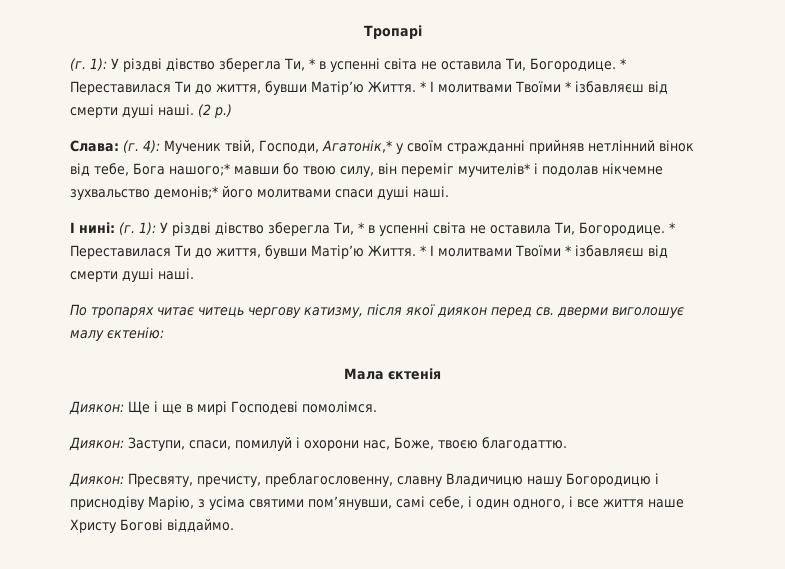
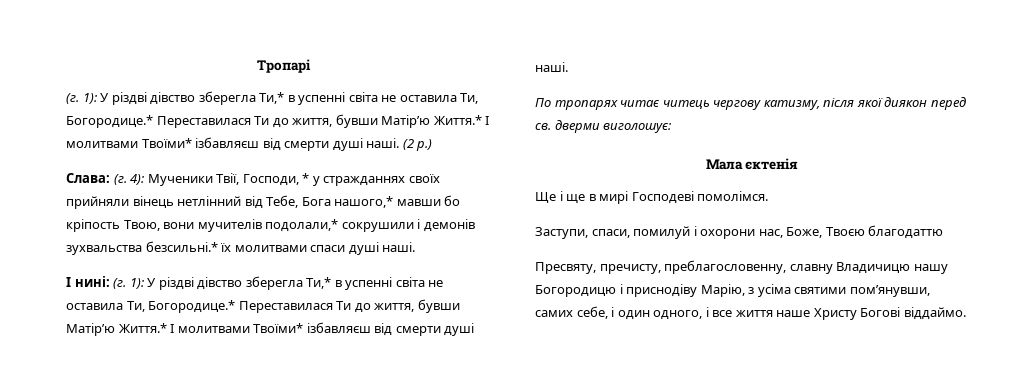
[284,58,626,72] [70,81,571,95] Ти, * в успенні світа не оставила Ти, Богородице. * Переставилася Ти до життя, бувши Матір’ю Життя. * I молитвами Твоїми * -> [259,92,479,105] [66,114,490,128] [66,138,192,148] Ти,* в успенні світа не оставила Ти, Богородице.* Переставилася Ти до життя, бувши Матір’ю Життя.* I молитвами Твоїми*
[164,140,694,154] [70,163,663,177] [70,186,253,200] Мученик твій, Господи, Агатонік,* у своїм стражданні прийняв нетлінний вінок від тебе, Бога нашого;* мавши бо твою силу, він переміг мучителів* і подолав нікчемне зухвальство демонів;* його -> [147,173,440,186] [66,195,461,209] [66,219,475,232] [66,241,232,255] Мученики Твії, Господи, * у стражданнях своїх прийняли вінець нетлінний від Тебе, Бога нашого,* мавши бо кріпость Твою, вони мучителів подолали,* сокрушили і демонів зухвальства безсильні.* їх
[333,222,675,236] [70,245,571,259] Ти, * в успенні світа не оставила Ти, Богородице. * Переставилася Ти до життя, бувши Матір’ю Життя. * I молитвами Твоїми * -> [306,277,444,290] [66,299,460,313] [66,323,304,336] Ти,* в успенні світа не оставила Ти, Богородице.* Переставилася Ти до життя, бувши Матір’ю Життя.* I молитвами Твоїми*
[612,307,684,318] [70,327,164,341] виголошує малу єктенію: -> [603,123,672,133] виголошує:
[69,401,124,415] Диякон: -> (799, 164) none
[69,437,124,451] Диякон: -> (769, 196) none
[438,437,567,450] [69,473,124,487] твоєю благодаттю. // Диякон: -> [825,225,944,239] Твоєю благодаттю //
[396,496,425,508] самі -> [535,310,573,317] самих

